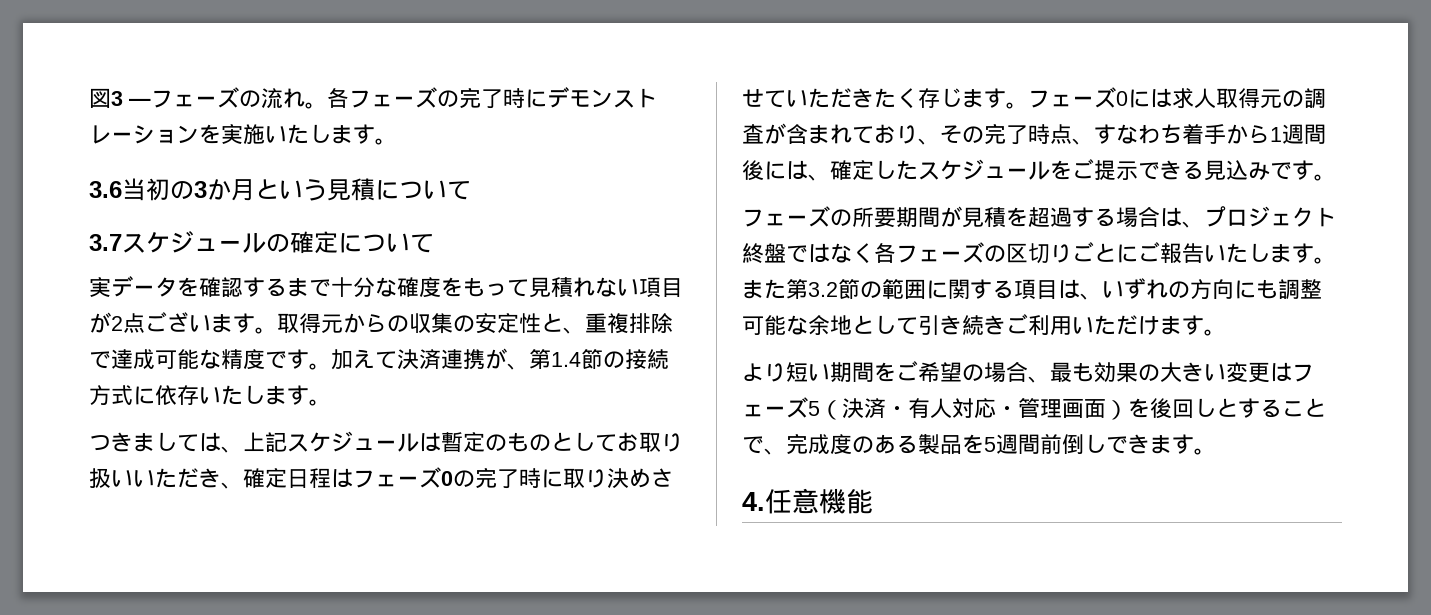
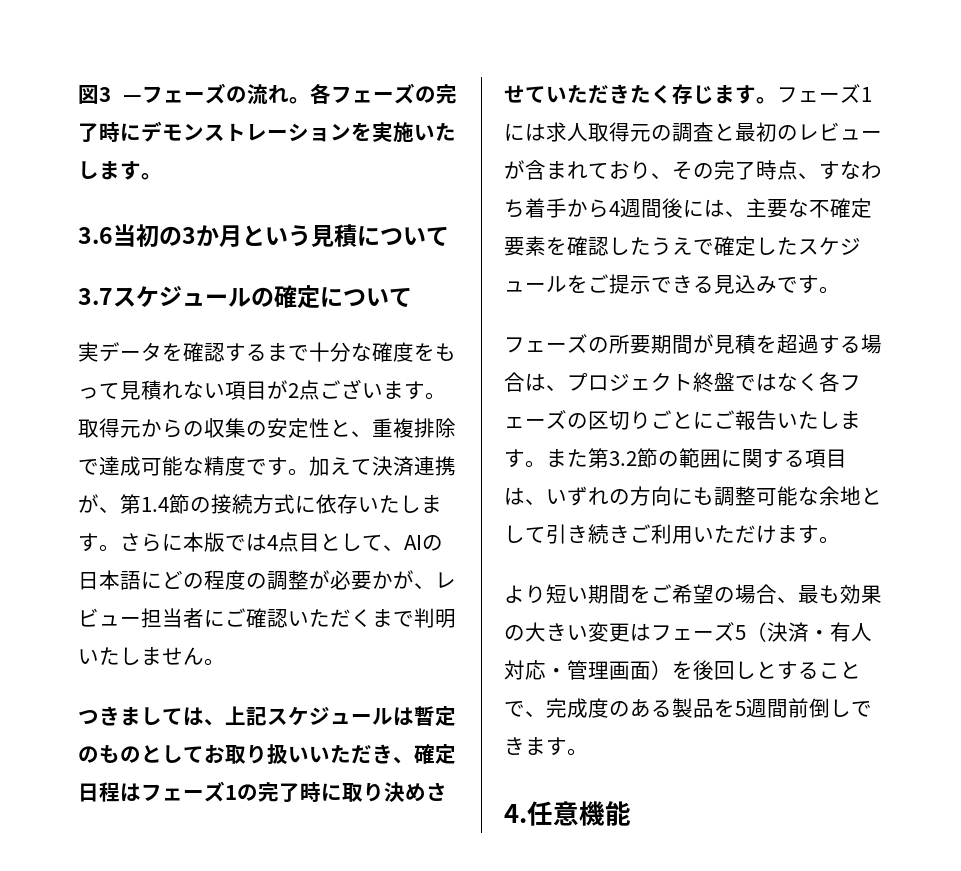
(331, 402) none -> [120,532,443,552] [78,570,456,590] [78,608,456,628] [78,647,225,666] さらに本版では4点目として、AIの日本語にどの程度の調整が必要かが、レビュー担当者にご確認いただくまで判明いたしません。
[441,471,453,486] 0 -> [225,785,237,800] 1
[1116,91,1128,106] 0 -> [861,87,872,102] 1
(764, 134) none -> [714,122,882,142] と最初のレビュー
[1270,127,1282,142] 1 -> [609,201,620,216] 4
(830, 177) none -> [746,198,872,218] [504,236,714,256] 主要な不確定要素を確認したうえで

